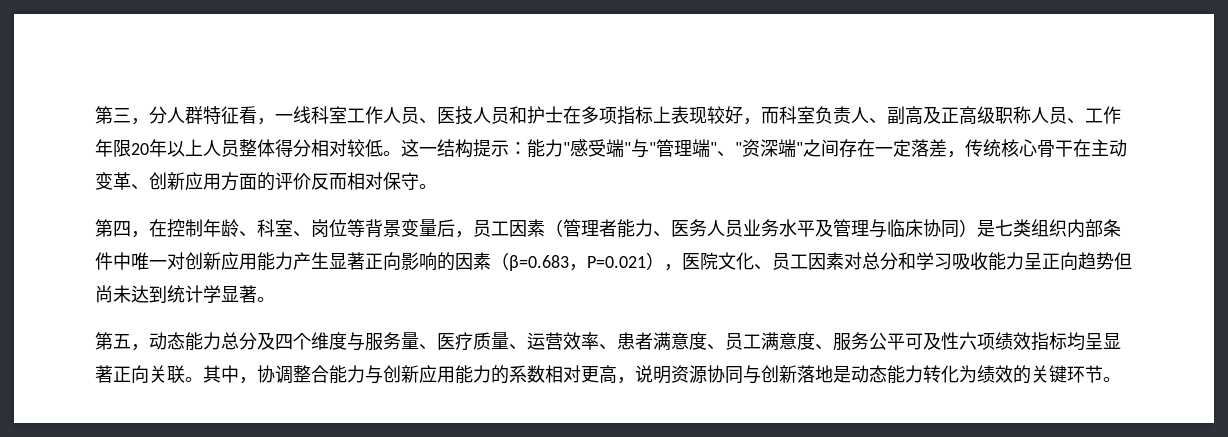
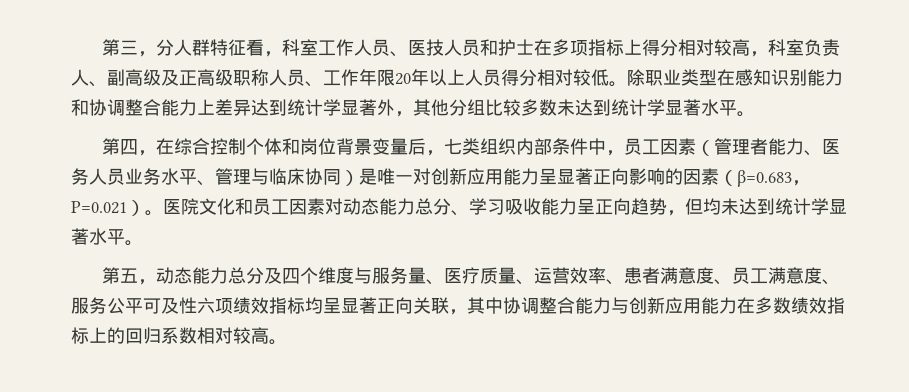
[275,106,311,124] 一线 -> (282, 54) none
[671,106,779,125] 表现较好，而 -> [641,39,768,57] 得分相对较高，
(923, 115) none -> [143,69,161,86] 级
[239,139,275,157] 整体 -> (501, 77) none
[401,139,1127,158] [95,172,437,191] [95,219,455,238] 这一结构提示：能力"感受端"与"管理端"、"资深端"之间存在一定落差，传统核心骨干在主动变革、创新应用方面的评价反而相对保守。 // 第四，在控制年龄、科室、岗位等背景变量后 -> [627,69,843,86] [71,99,755,117] [101,138,606,156] 除职业类型在感知识别能力和协调整合能力上差异达到统计学显著外，其他分组比较多数未达到统计学显著水平。 // 第四，在综合控制个体和岗位背景变量后，七类组织内部条件中
[815,219,833,237] 及 -> [197,180,215,186] 、
[995,219,1121,238] [95,252,131,270] 七类组织内部条件中 -> (377, 176) none
[293,252,329,270] 产生 -> [539,168,557,185] 呈
[664,264,682,271] ， -> [145,210,163,216] 。
[754,264,772,270] 、 -> [235,198,253,215] 和
[862,252,916,270] 总分和 -> [343,198,469,216] 动态能力总分、
[1114,252,1132,270] [95,285,257,303] 但尚未达到统计学显著 -> [667,198,847,216] [71,228,125,245] ，但均未达到统计学显著水平
[185,365,257,384] 。其中， -> [449,297,503,315] ，其中
[491,365,1103,384] 的系数相对更高，说明资源协同与创新落地是动态能力转化为绩效的关键环节 -> [737,297,845,314] [71,327,269,344] 在多数绩效指标上的回归系数相对较高

